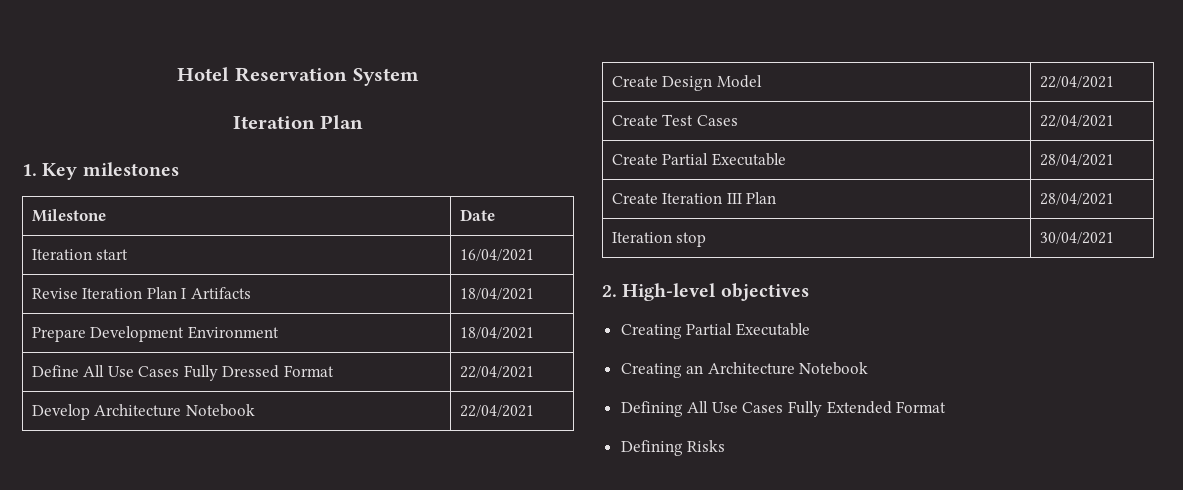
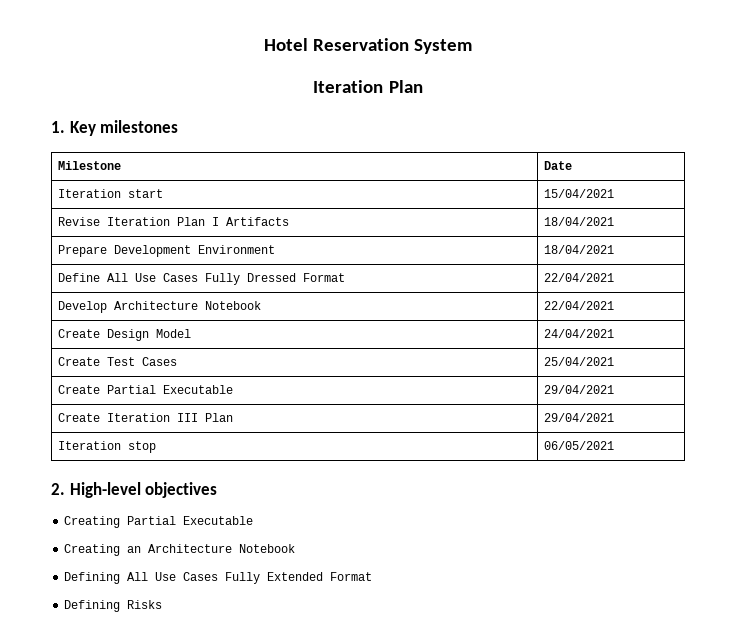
[459,249,534,261] 16/04/2021 -> [544,189,615,198] 15/04/2021
[1039,76,1114,88] 22/04/2021 -> [544,329,615,338] 24/04/2021
[1039,115,1114,127] 22/04/2021 -> [544,357,615,366] 25/04/2021
[1039,154,1114,166] 28/04/2021 -> [544,385,615,394] 29/04/2021
[1039,193,1114,205] 28/04/2021 -> [544,413,615,422] 29/04/2021
[1039,232,1114,244] 30/04/2021 -> [544,441,615,450] 06/05/2021

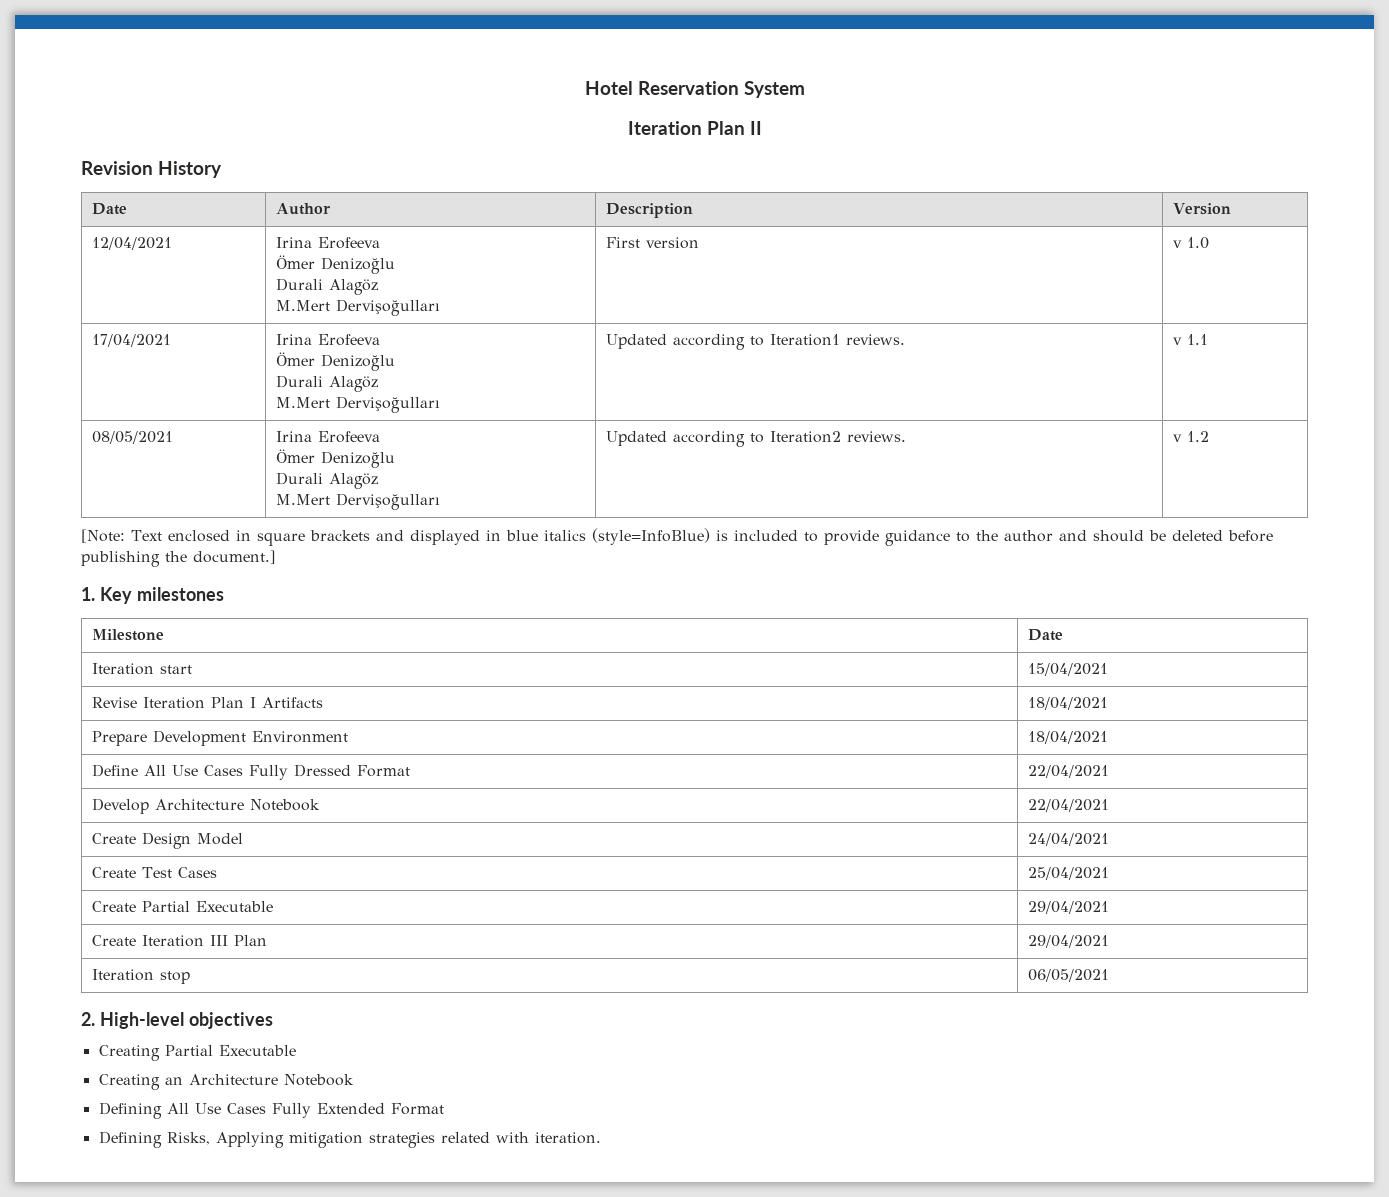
(423, 86) none -> [749,121,762,135] [81,161,222,178] [92,203,128,215] [276,203,332,215] [606,203,694,218] [1173,203,1232,215] [92,237,173,250] [276,237,381,249] [276,255,396,274] [276,278,379,295] [276,299,441,316] [606,237,700,249] [1173,237,1210,249] [92,334,172,347] [276,334,381,346] [276,352,396,371] [276,375,379,392] [276,396,441,413] [606,334,906,350] [1173,334,1209,345] [92,431,174,444] [276,431,381,443] [276,449,396,468] [276,472,379,489] [276,493,441,510] [606,431,907,447] [1173,431,1210,442] [81,528,1273,546] [81,550,276,567] II // Revision History // Date | Author | Description | Version // 12/04/2021 | Irina Erofeeva // Ömer Denizoğlu // Durali Alagöz // M.Mert Dervişoğulları | First version | v 1.0 // 17/04/2021 | Irina Erofeeva // Ömer Denizoğlu // Durali Alagöz // M.Mert Dervişoğulları | Updated according to Iteration1 reviews. | v 1.1 // 08/05/2021 | Irina Erofeeva // Ömer Denizoğlu // Durali Alagöz // M.Mert Dervişoğulları | Updated according to Iteration2 reviews. | v 1.2 // [Note: Text enclosed in square brackets and displayed in blue italics (style=InfoBlue) is included to provide guidance to the author and should be deleted before publishing the document.]
[127,600,163,609] Risks -> [166,1132,601,1148] Risks, Applying mitigation strategies related with iteration.

